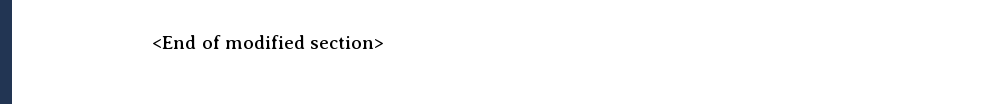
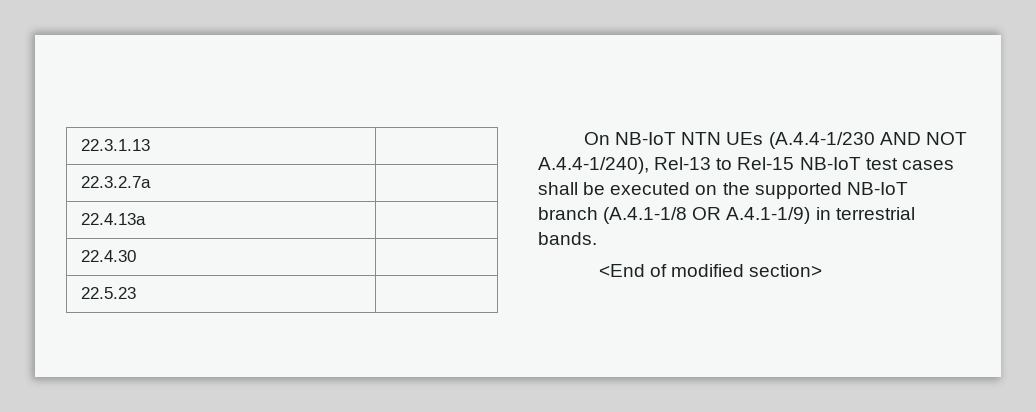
(152, 42) none -> [80,139,150,151] [80,176,151,188] [80,213,146,225] [80,250,136,262] [80,287,136,299] [583,132,967,149] [538,157,954,174] [538,182,908,199] [538,207,915,224] [538,232,597,245] 22.3.1.13 | // 22.3.2.7a | // 22.4.13a | // 22.4.30 | // 22.5.23 | // On NB-IoT NTN UEs (A.4.4-1/230 AND NOT A.4.4-1/240), Rel-13 to Rel-15 NB-IoT test cases shall be executed on the supported NB-IoT branch (A.4.1-1/8 OR A.4.1-1/9) in terrestrial bands. //

